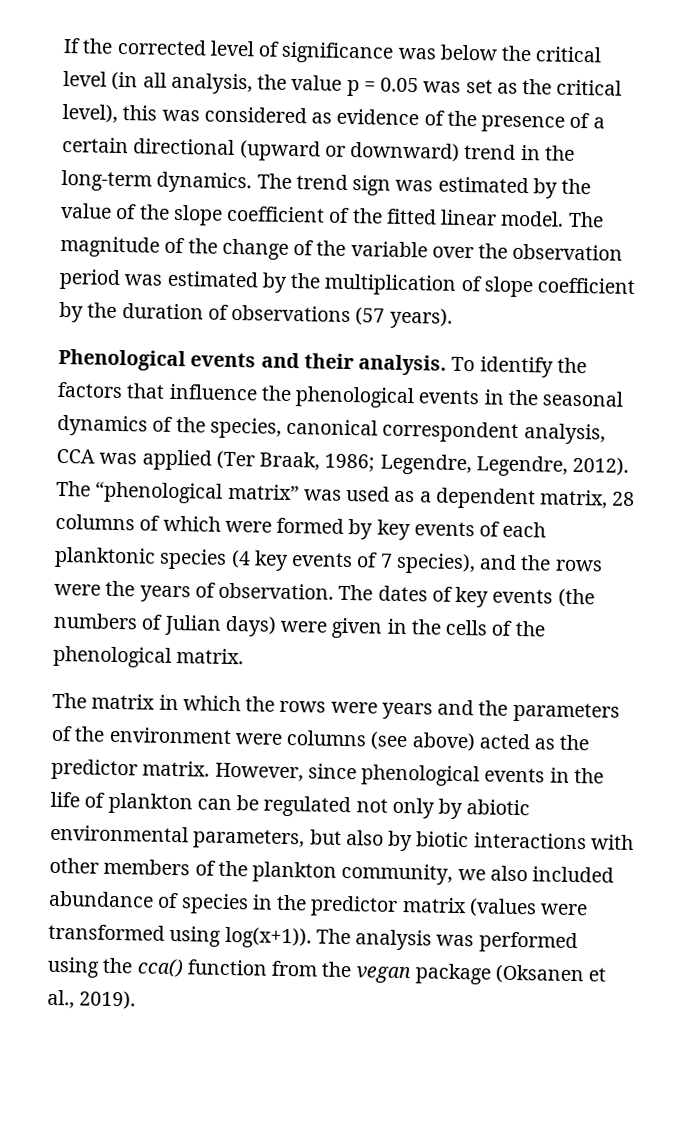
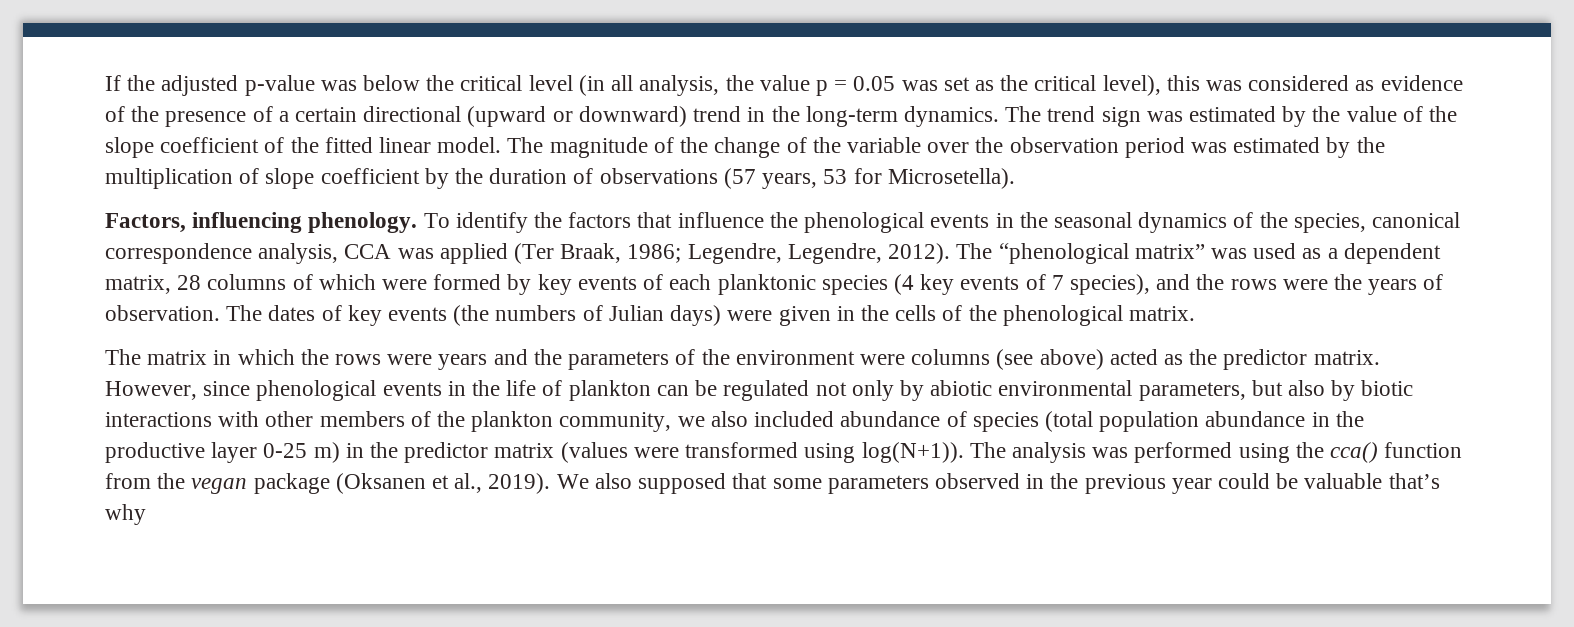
[116,38,395,64] corrected level of significance -> [161,75,315,96] adjusted p-value
[389,307,453,329] [58,348,448,376] years). // Phenological events and their analysis. -> [762,168,1015,189] [105,212,418,233] years, 53 for Microsetella). // Factors, influencing phenology.
[382,420,520,443] correspondent -> [105,243,252,264] correspondence
(249, 904) none -> [1044,411,1364,432] [105,442,340,463] (total population abundance in the productive layer 0-25 m)
[224,926,312,949] log(x+1)). -> [861,442,964,463] log(N+1)).
(137, 1000) none -> [556,473,1440,494] [105,504,146,525] We also supposed that some parameters observed in the previous year could be valuable that’s why

